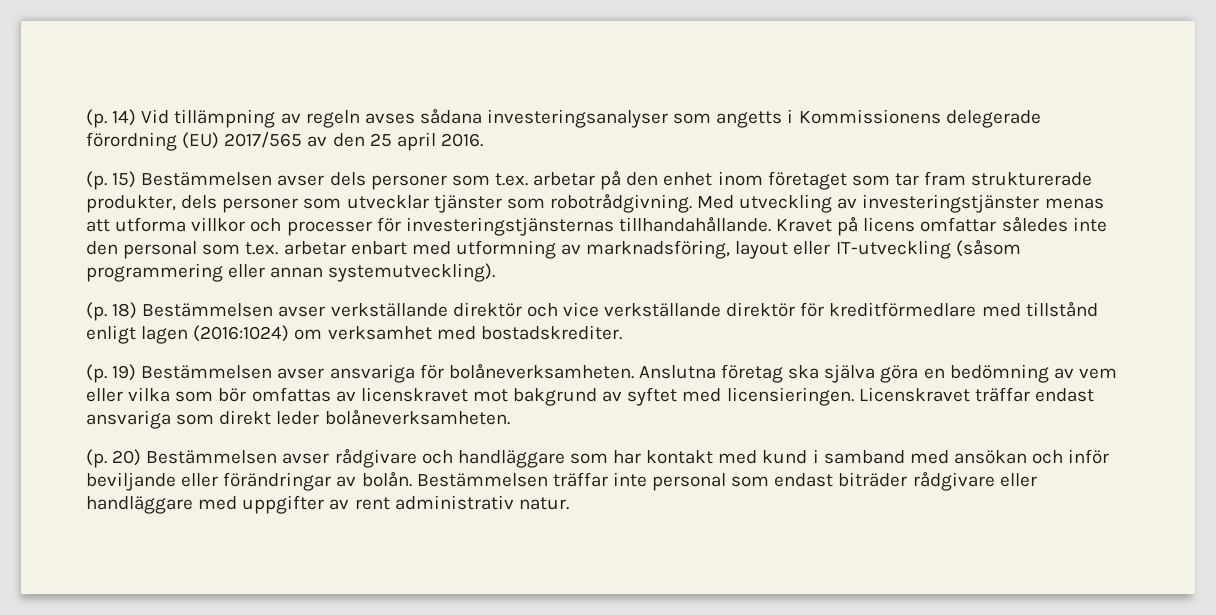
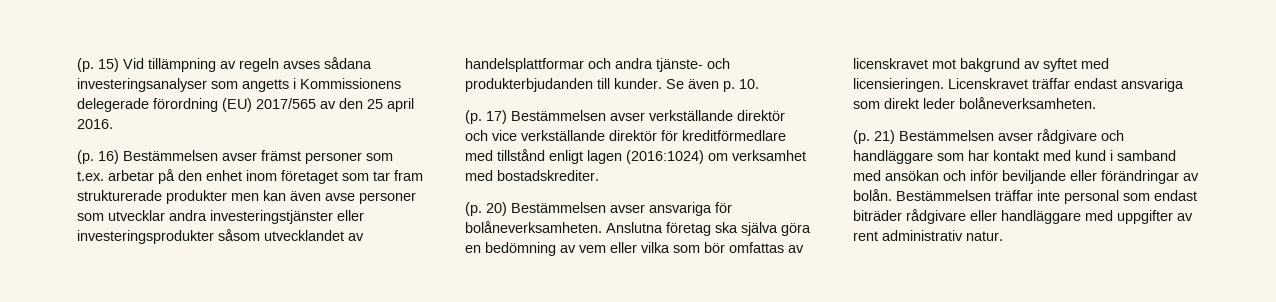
[86,109,137,128] (p. 14) -> [77,58,119,72] (p. 15)
[112,171,366,188] 15) Bestämmelsen avser dels -> [98,150,301,164] 16) Bestämmelsen avser främst
[86,194,1104,213] [86,217,1107,236] [86,240,1021,259] [86,263,496,282] [86,302,138,321] produkter, dels personer som utvecklar tjänster som robotrådgivning. Med utveckling av investeringstjänster menas att utforma villkor och processer för investeringstjänsternas tillhandahållande. Kravet på licens omfattar således inte den personal som t.ex. arbetar enbart med utformning av marknadsföring, layout eller IT-utveckling (såsom programmering eller annan systemutveckling). // (p. 18) -> [166,190,416,204] [77,210,364,224] [77,229,364,244] [465,58,730,72] [465,78,759,92] [465,110,507,124] produkter men kan även avse personer som utvecklar andra investeringstjänster eller investeringsprodukter såsom utvecklandet av handelsplattformar och andra tjänste- och produkterbjudanden till kunder. Se även p. 10. // (p. 17)
[112,364,137,381] 19) -> [486,202,507,216] 20)
[112,449,142,466] 20) -> [874,130,895,144] 21)

